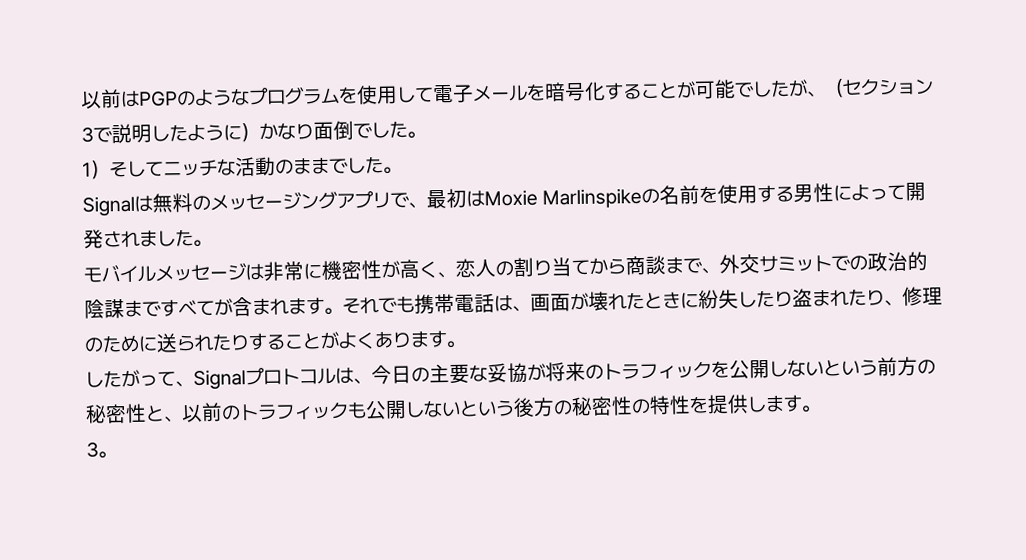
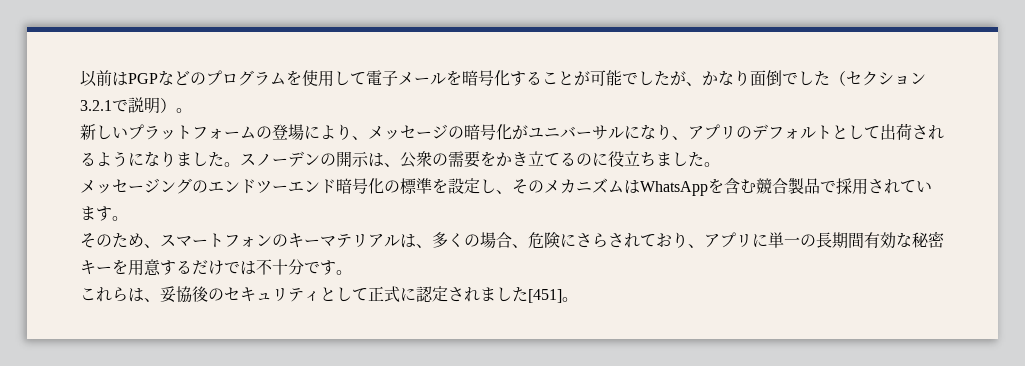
[177,88,250,107] のような -> [158,70,206,86] などの
[824,78,934,99] [81,120,426,144] [82,156,402,180] [82,192,211,217] （セクション3で説明したように）かなり面倒でした。 // 1）そしてニッチな活動のままでした。 // Signalは無料の -> [702,70,926,87] [80,97,192,114] [80,123,944,140] [80,151,720,168] かなり面倒でした（セクション3.2.1で説明）。 // 新しいプラットフォームの登場により、メッセージの暗号化がユニバーサルになり、アプリのデフォルトとして出荷されるようになりました。スノーデンの開示は、公衆の需要をかき立てるのに役立ちました。 //
[336,182,927,209] [83,229,104,249] アプリで、最初はMoxie Marlinspikeの名前を使用する男性によって開発 -> [192,177,932,196] [80,206,128,221] [80,231,944,249] [80,259,352,276] [80,286,448,303] のエンドツーエンド暗号化の標準を設定し、そのメカニズムはWhatsAppを含む競合製品で採用されています。 // そのため、スマートフォンのキーマテリアルは、多くの場合、危険にさらされており、アプリに単一の長期間有効な秘密キーを用意するだけでは不十分です。 // これらは、妥協後のセキュリティとして正式に認定
[193,239,212,247] [83,251,928,283] [84,286,943,319] [84,330,466,353] [85,356,936,390] [85,394,821,424] [86,442,117,459] 。 // モバイルメッセージは非常に機密性が高く、恋人の割り当てから商談まで、外交サミットでの政治的陰謀まですべてが含まれます。それでも携帯電話は、画面が壊れたときに紛失したり盗まれたり、修理のために送られたりすることがよくあります。 // したがって、Signalプロトコルは、今日の主要な妥協が将来のトラフィックを公開しないという前方の秘密性と、以前のトラフィックも公開しないという後方の秘密性の特性を提供します。 // 3。 -> [528,289,578,303] [451]。

